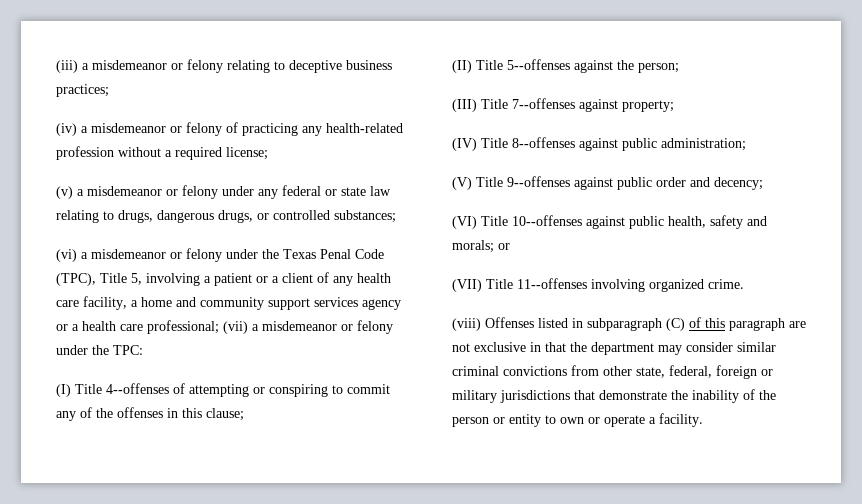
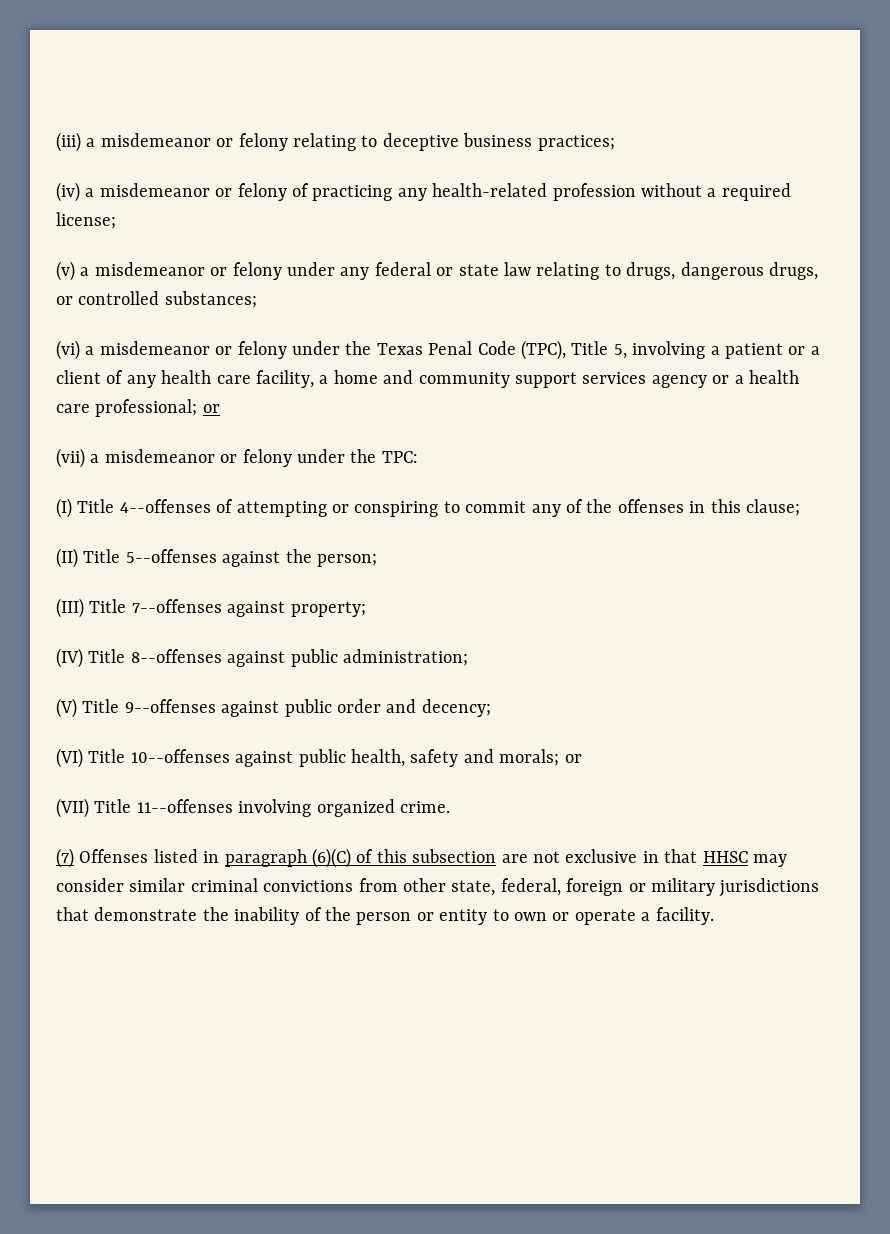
(219, 327) none -> [202,404,220,413] or //
[452,318,481,331] (viii) -> [56,848,74,868] (7)
[587,318,685,331] subparagraph (C) -> [224,848,351,868] paragraph (6)(C)
[729,318,785,331] paragraph -> [412,849,497,863] subsection
[570,342,654,355] the department -> [702,851,748,863] HHSC

